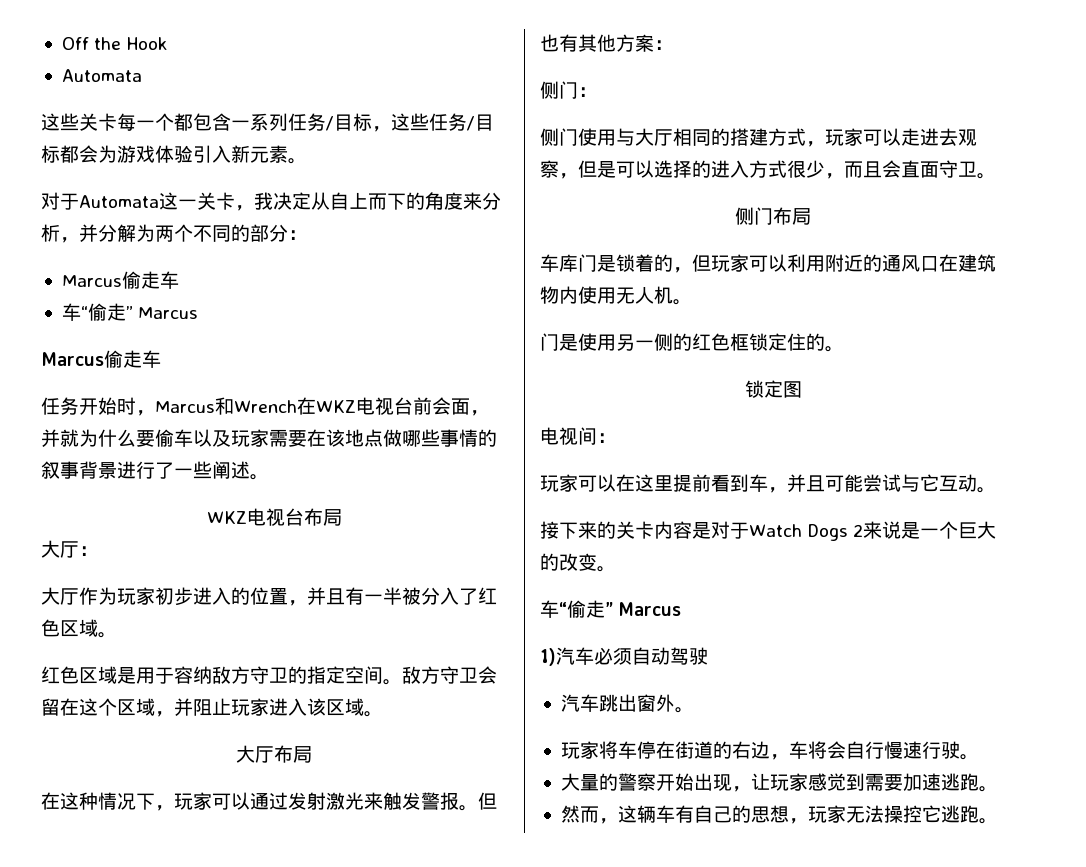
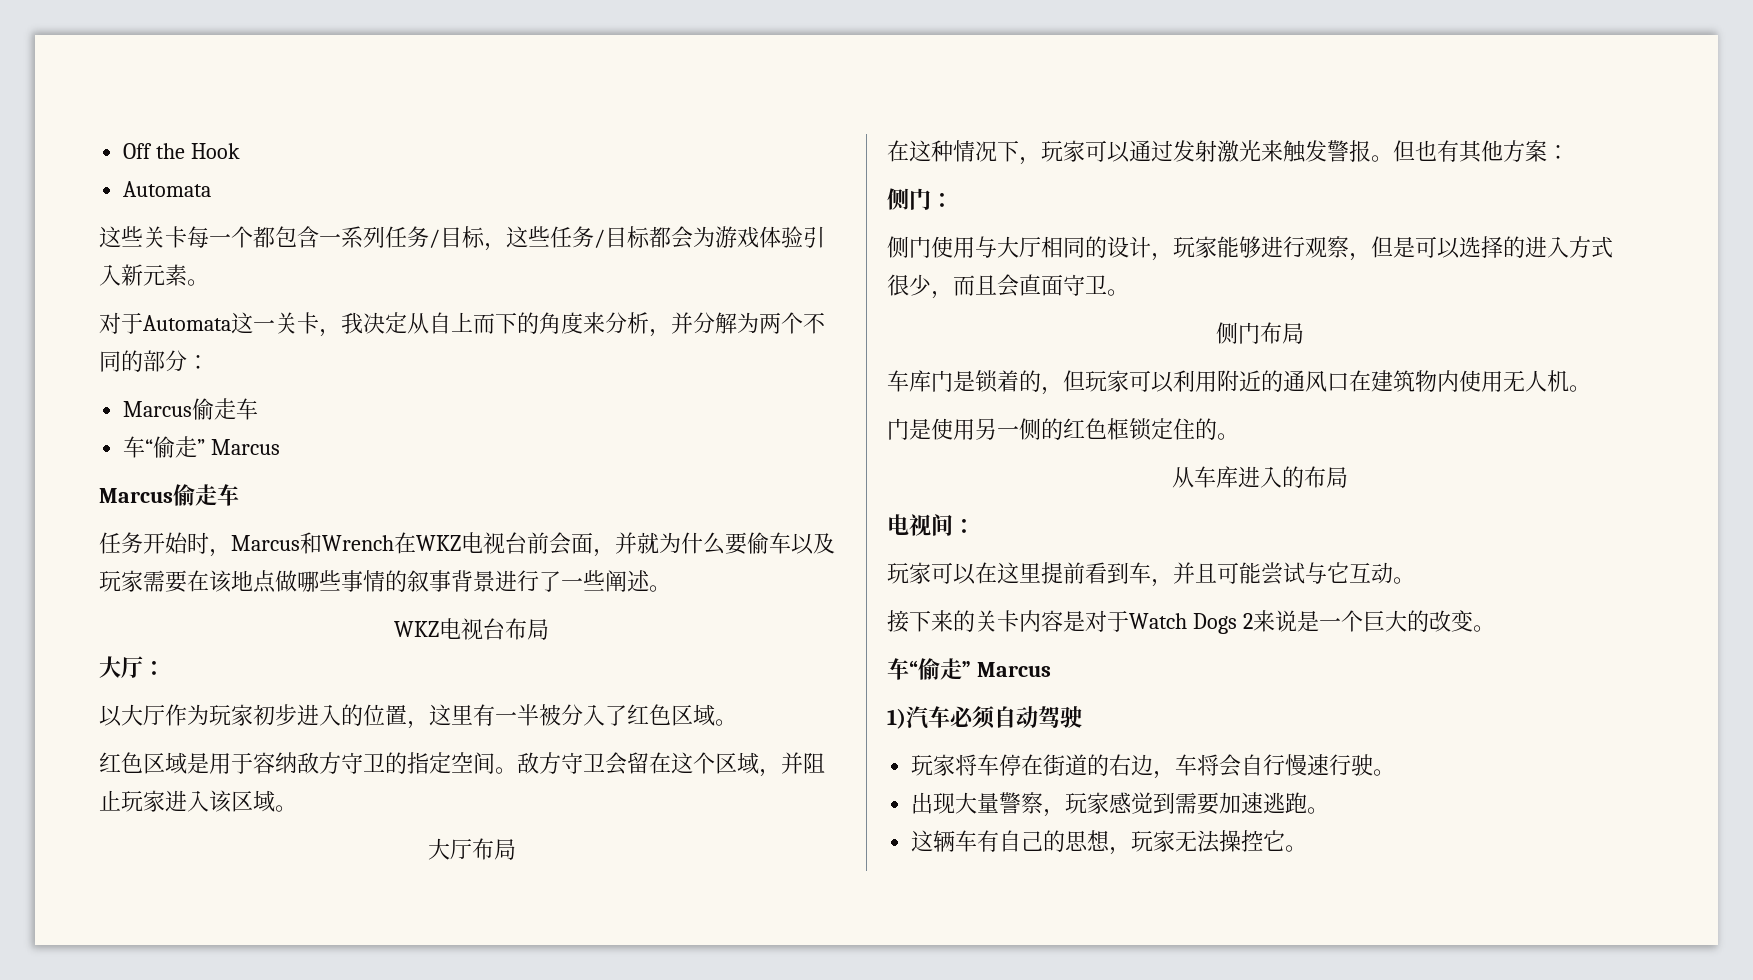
(98, 551) none -> [99,705,122,727] 以
[307,587,345,605] 并且 -> [429,704,473,726] 这里
[730,128,958,147] 搭建方式，玩家可以走进去 -> [1107,236,1305,261] 设计，玩家能够进行
[744,380,802,398] 锁定图 -> [1171,466,1348,488] 从车库进入的布局
[560,694,694,713] // 汽车跳出窗外。 -> (1082, 717) none
[560,773,770,792] 大量的警察开始出现，让 -> [911,792,1066,817] 出现大量警察，
[560,805,618,824] 然而， -> (1330, 810) none
[940,805,979,823] 逃跑 -> (1286, 840) none

